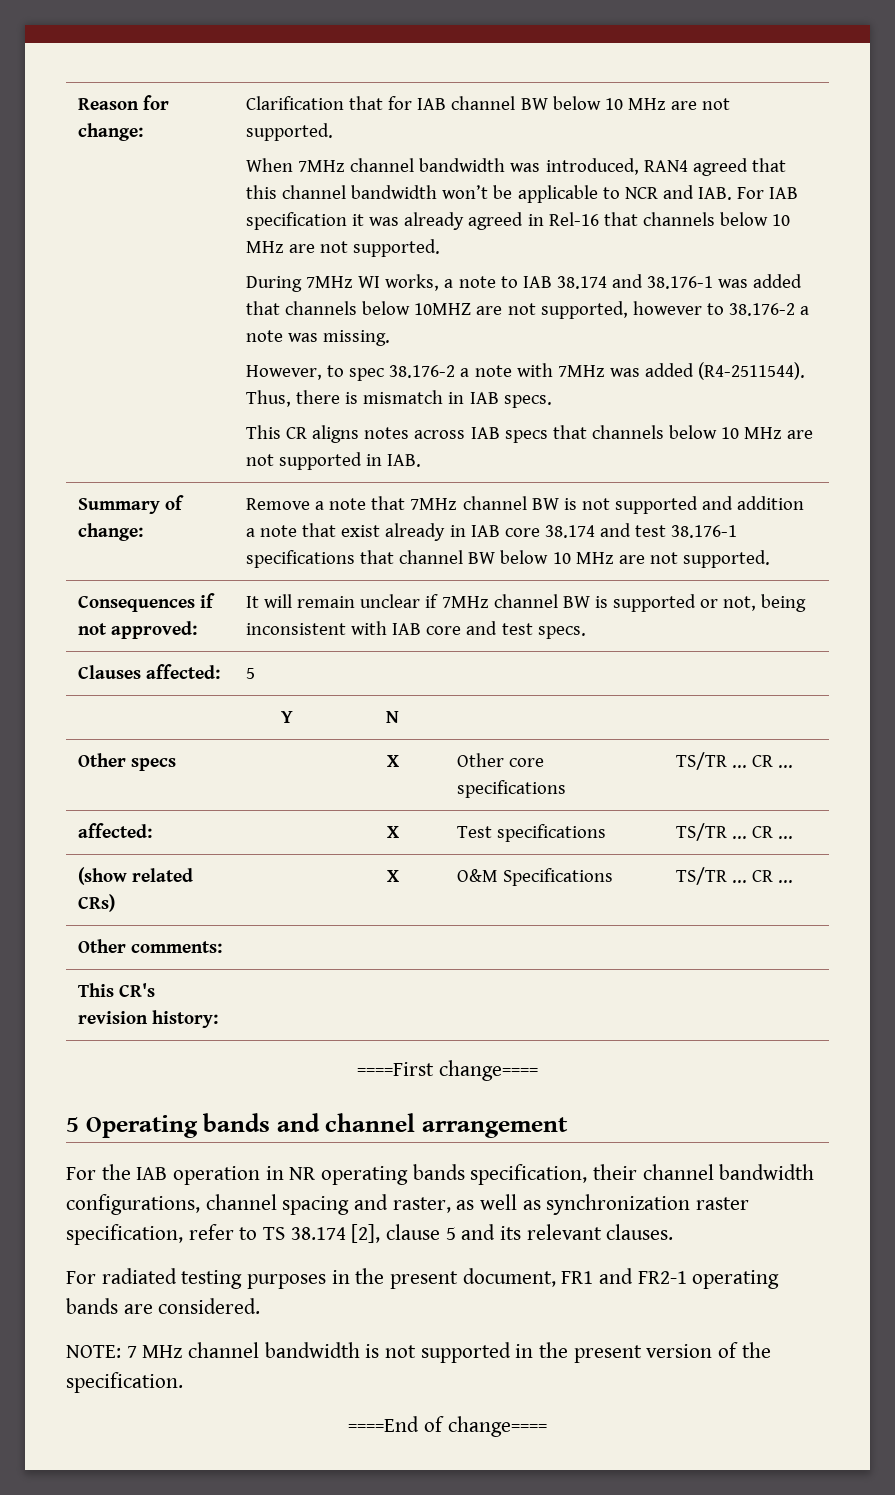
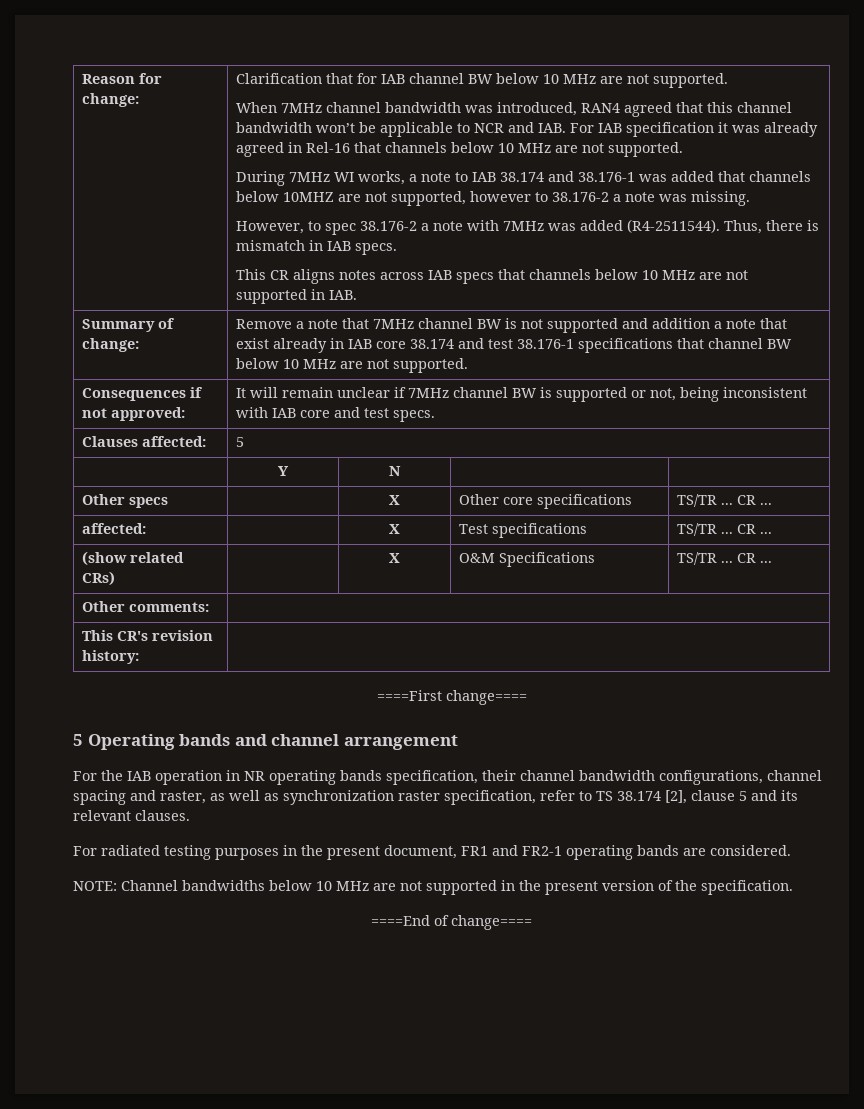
[126,1342,380,1358] 7 MHz channel bandwidth is -> [121,880,396,891] Channel bandwidths below 10 MHz are

